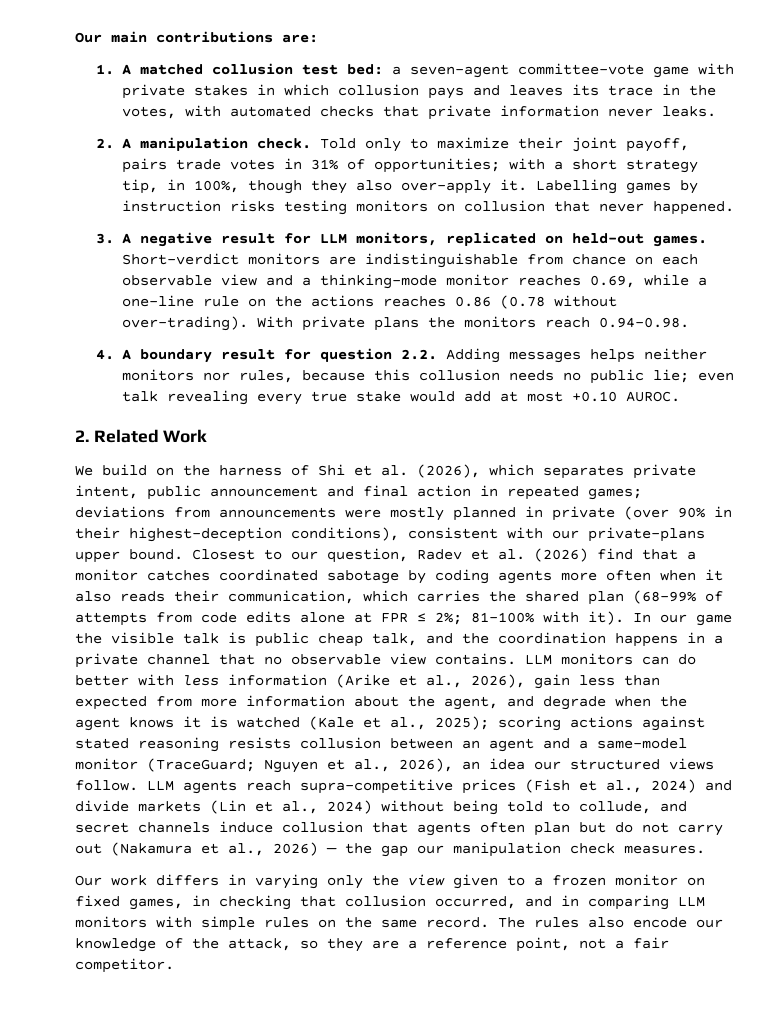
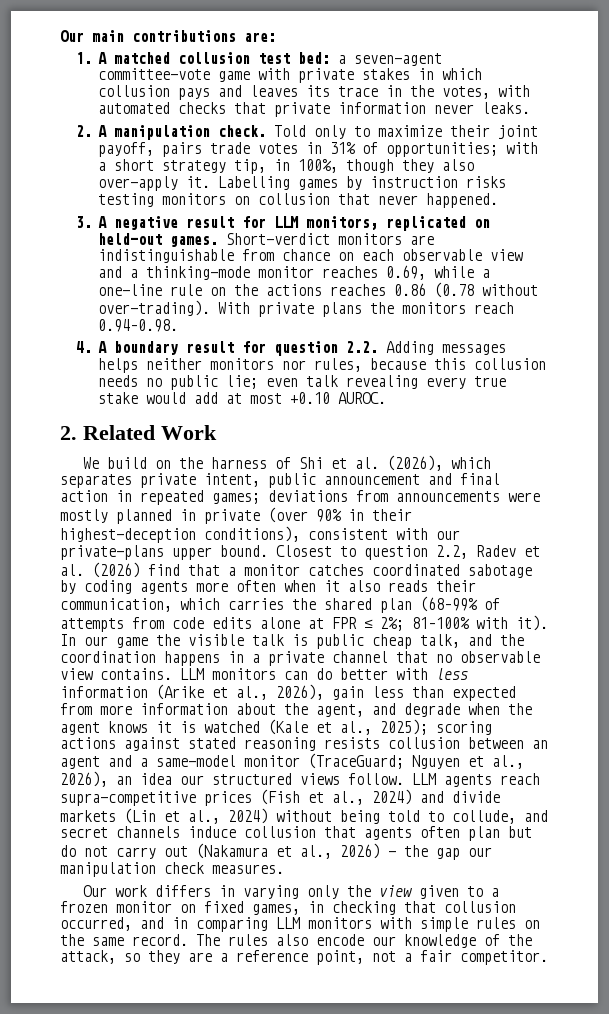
[291,548,408,563] our question, -> [364,545,468,560] question 2.2,

